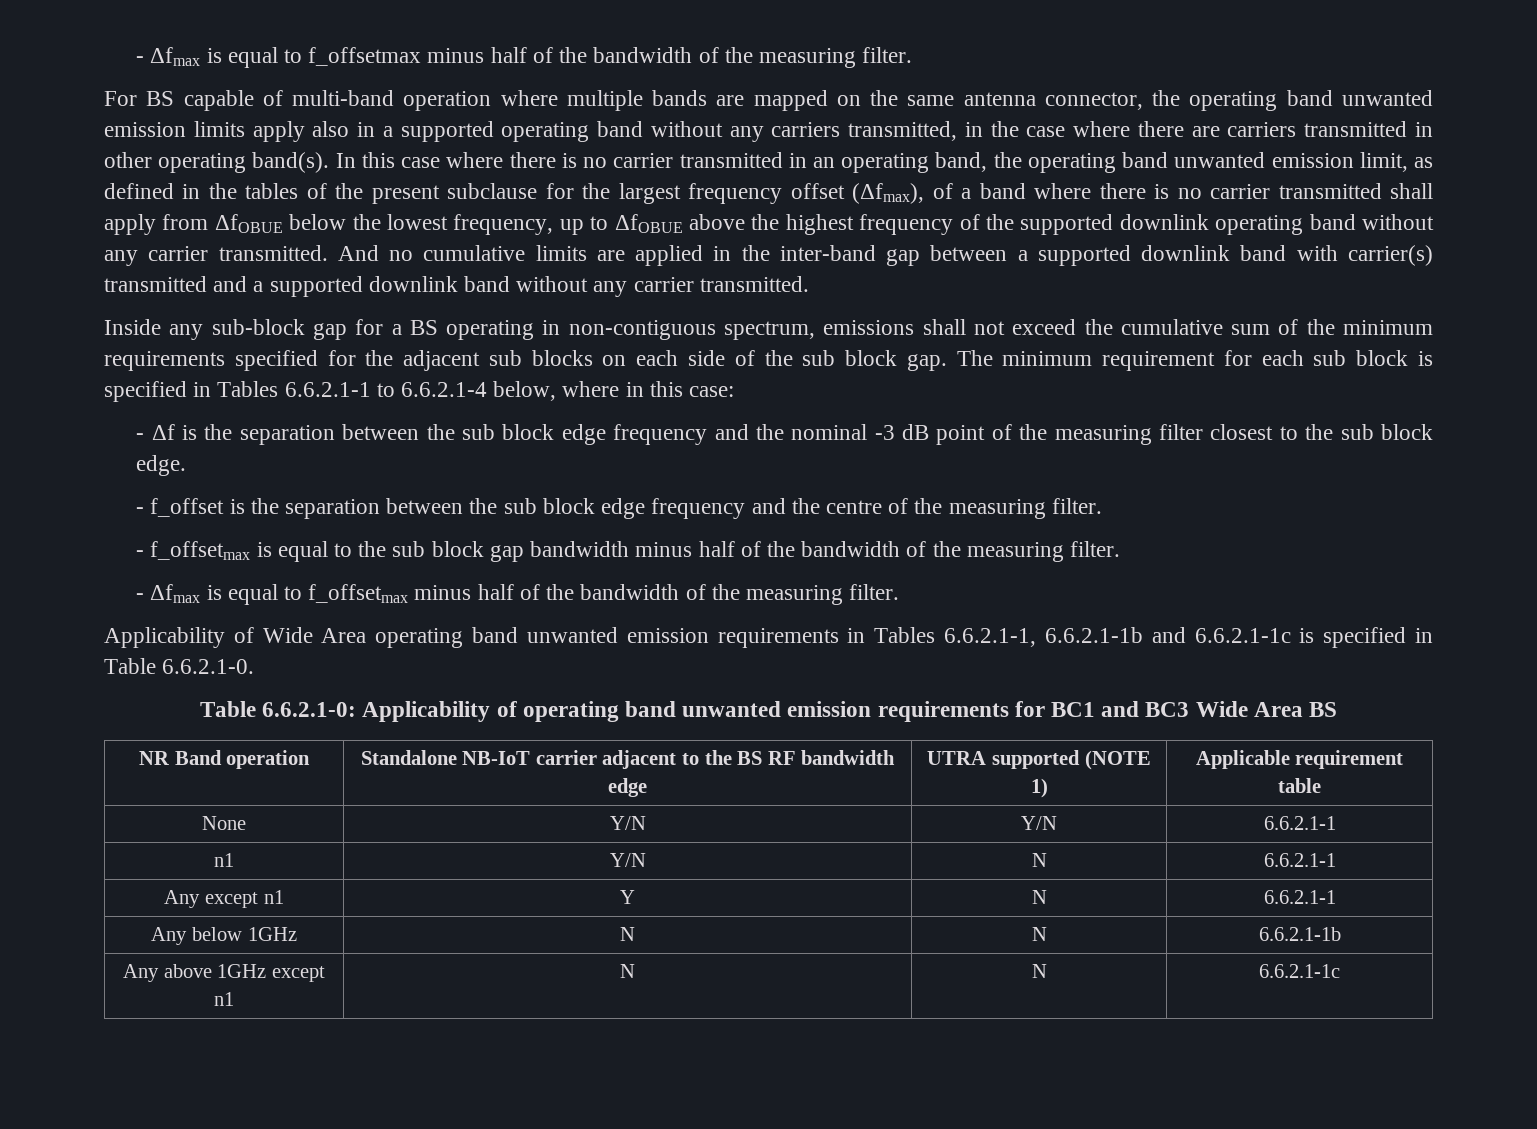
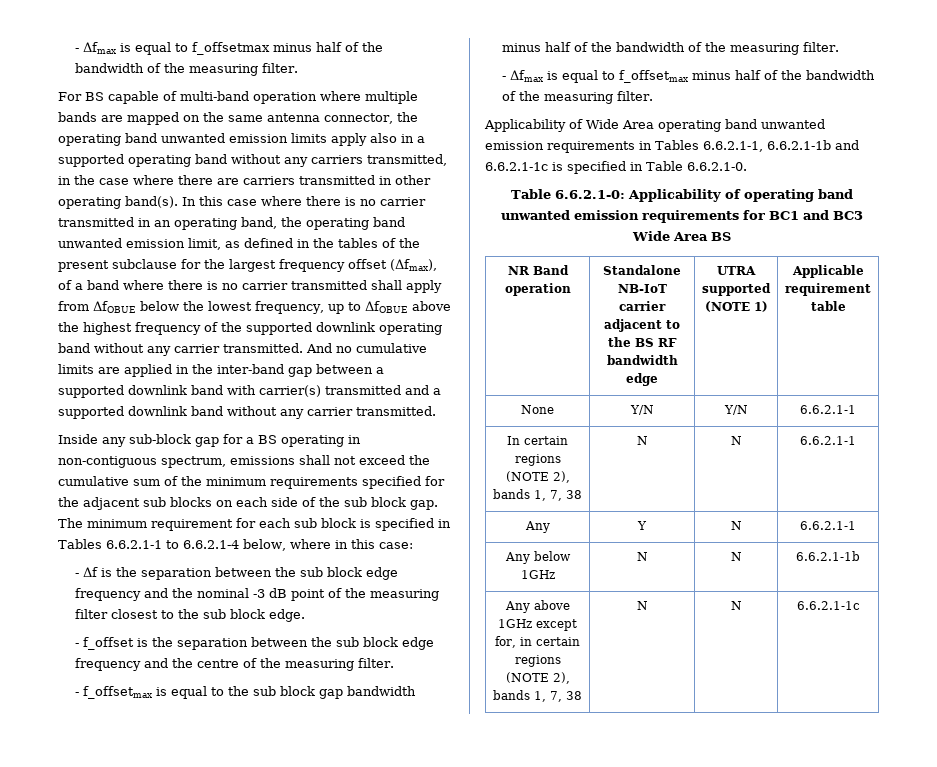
[214,853,234,867] [609,853,646,867] [1031,853,1047,867] [1263,853,1336,867] [164,890,284,908] n1 | Y/N | N | 6.6.2.1-1 // Any except n1 -> [507,436,568,445] [514,454,561,466] [505,471,570,483] [493,489,582,501] [636,436,648,445] [730,436,742,445] [800,436,856,445] [524,521,550,533] In certain regions (NOTE 2), bands 1, 7, 38 | N | N | 6.6.2.1-1 // Any
[214,992,234,1006] n1 -> [495,636,580,648] [514,655,561,667] [505,672,570,684] [493,690,582,702] for, in certain regions (NOTE 2), bands 1, 7, 38

